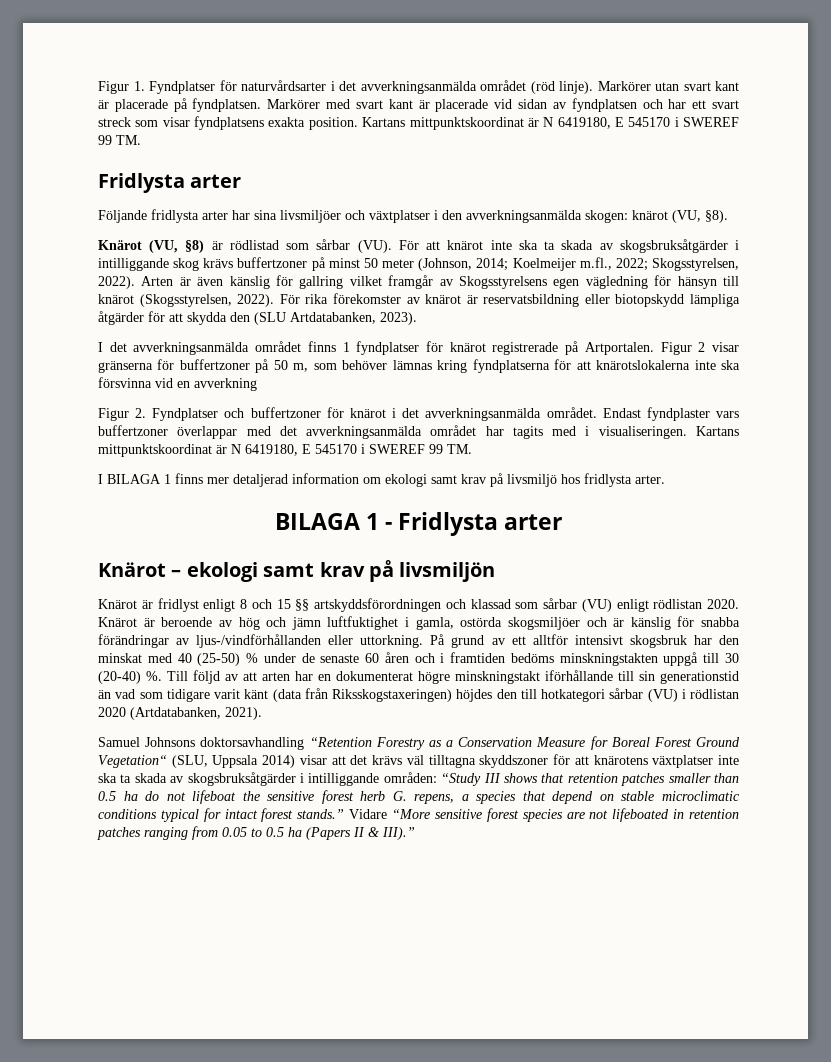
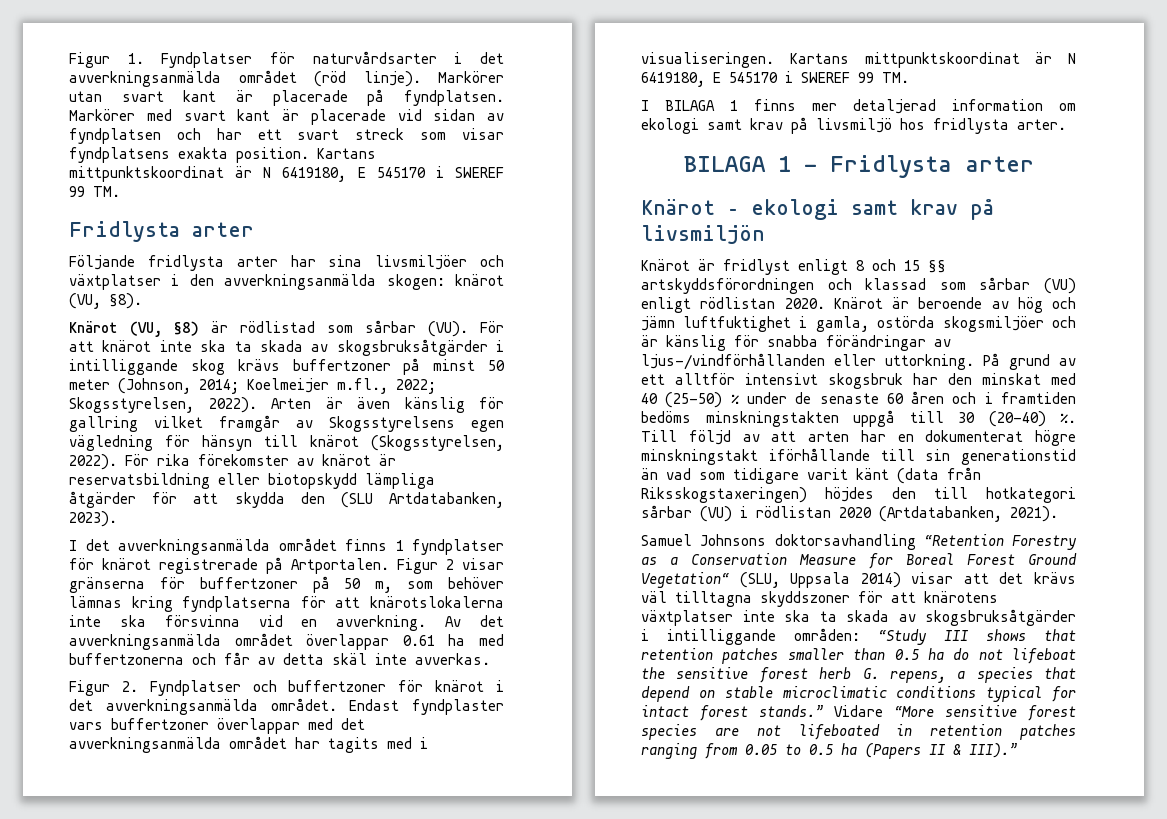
[194,378,257,391] avverkning -> [336,615,504,631] [69,633,505,650] [69,652,490,665] avverkning. Av det avverkningsanmälda området överlappar 0.61 ha med buffertzonerna och får av detta skäl inte avverkas.

